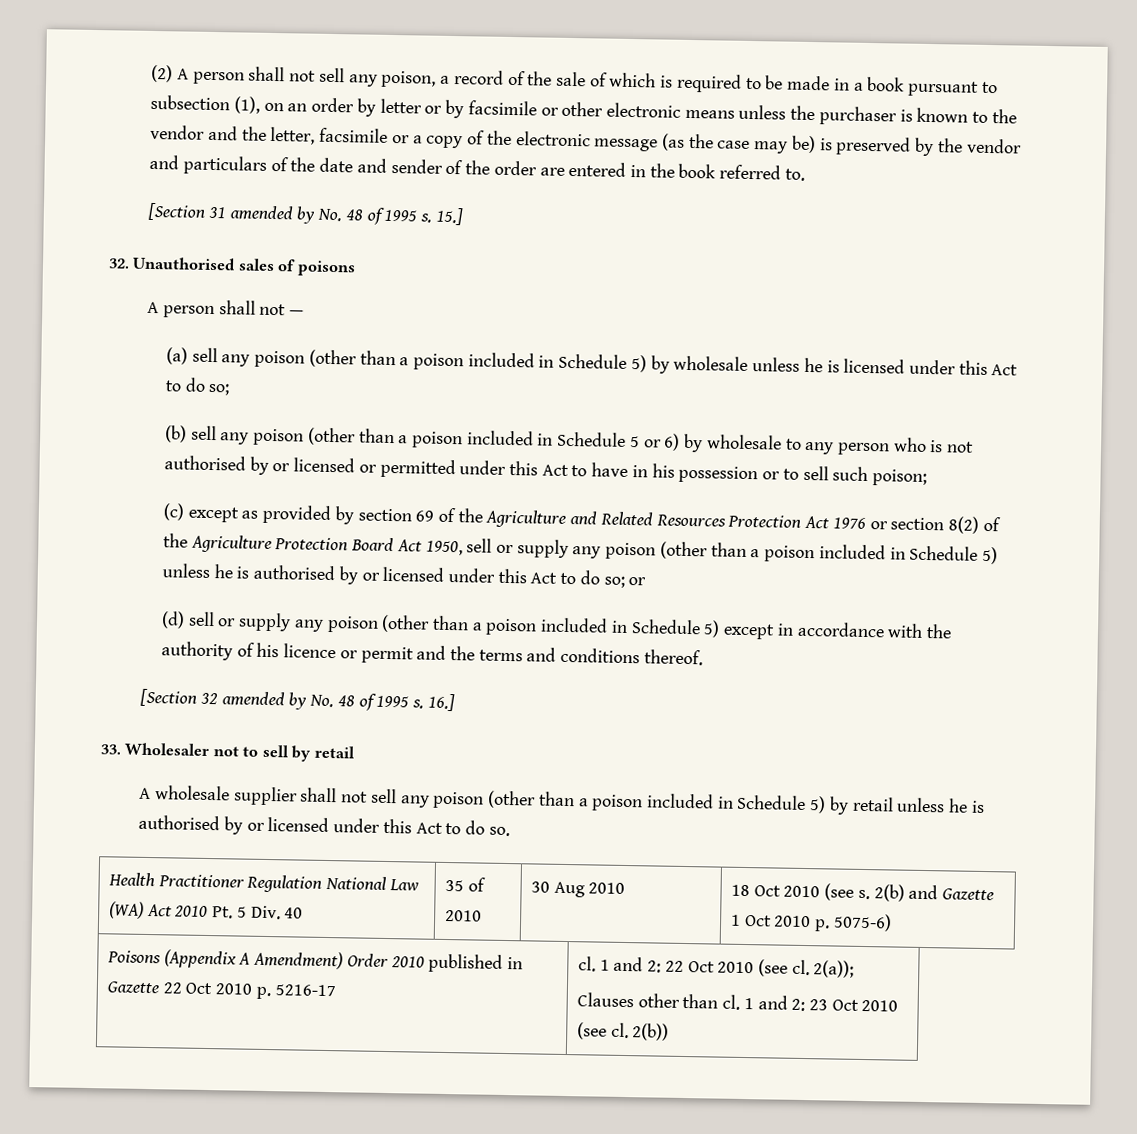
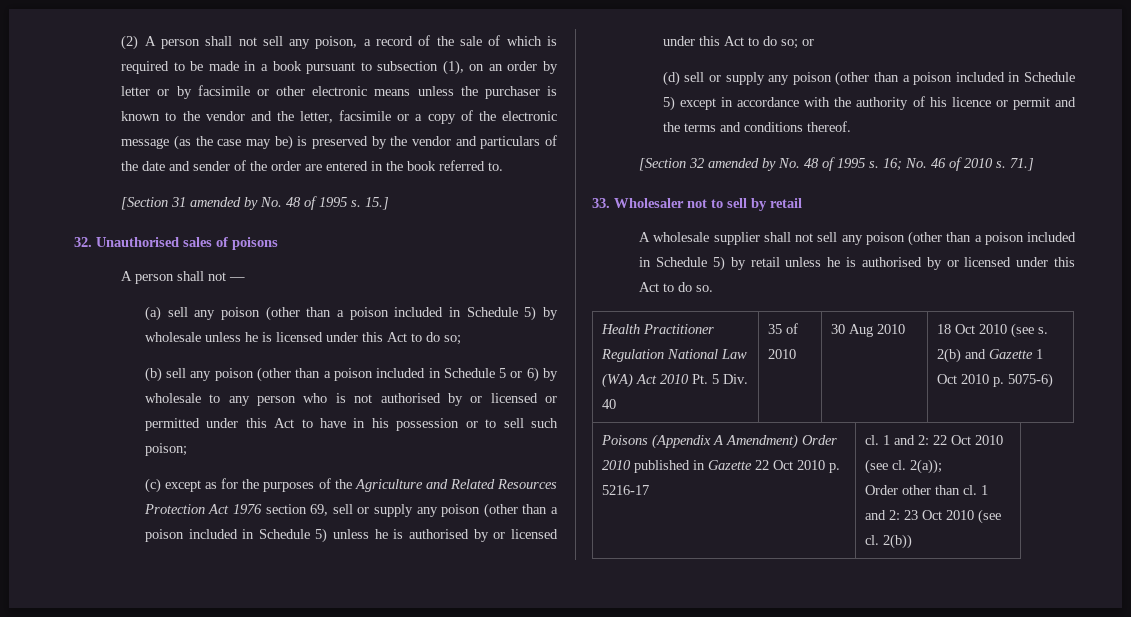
[262,504,435,525] provided by section 69 -> [221,478,315,492] for the purposes
[869,516,1001,534] [162,533,463,556] or section 8(2) of the Agriculture Protection Board Act 1950, -> [265,504,329,516] section 69,
[427,693,455,712] 16.] -> [883,157,1035,171] 16; No. 46 of 2010 s. 71.]
[576,992,634,1008] Clauses -> [865,485,899,495] Order

